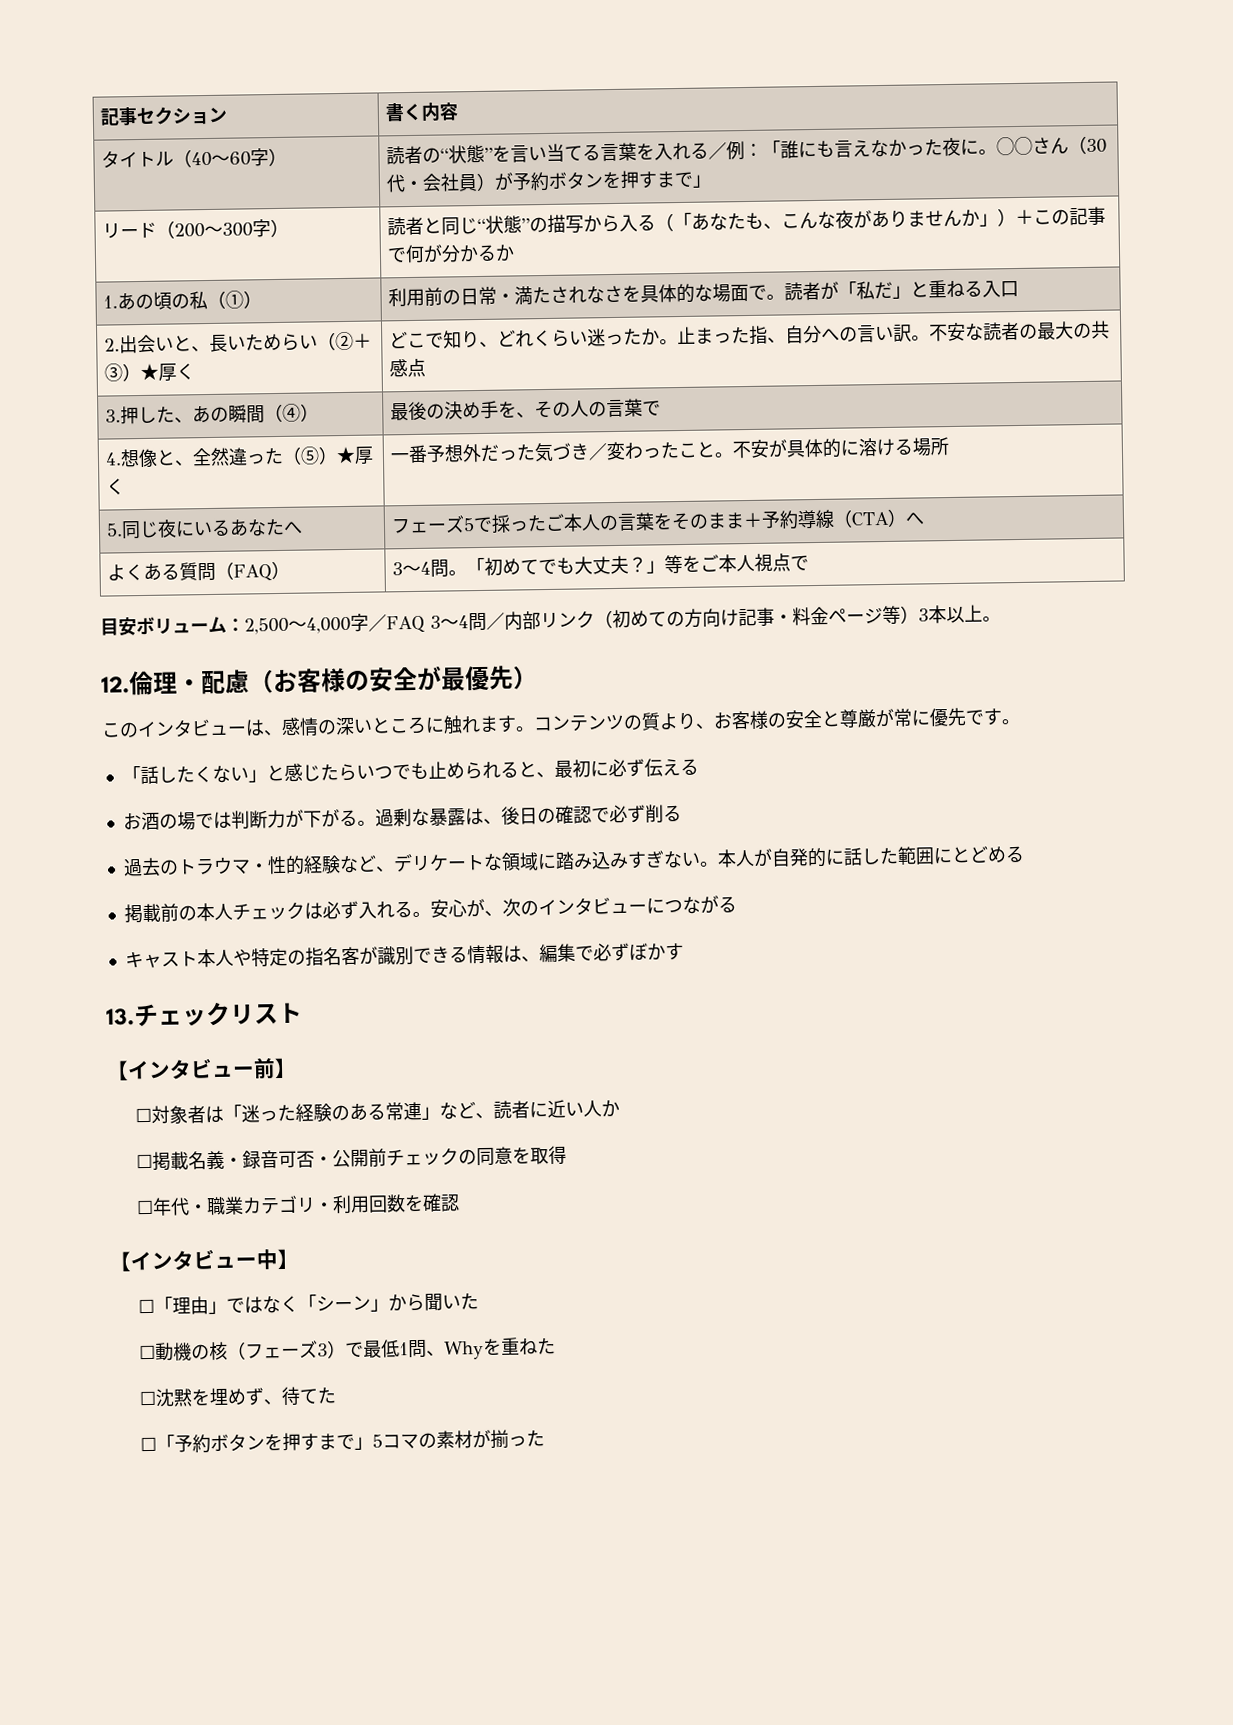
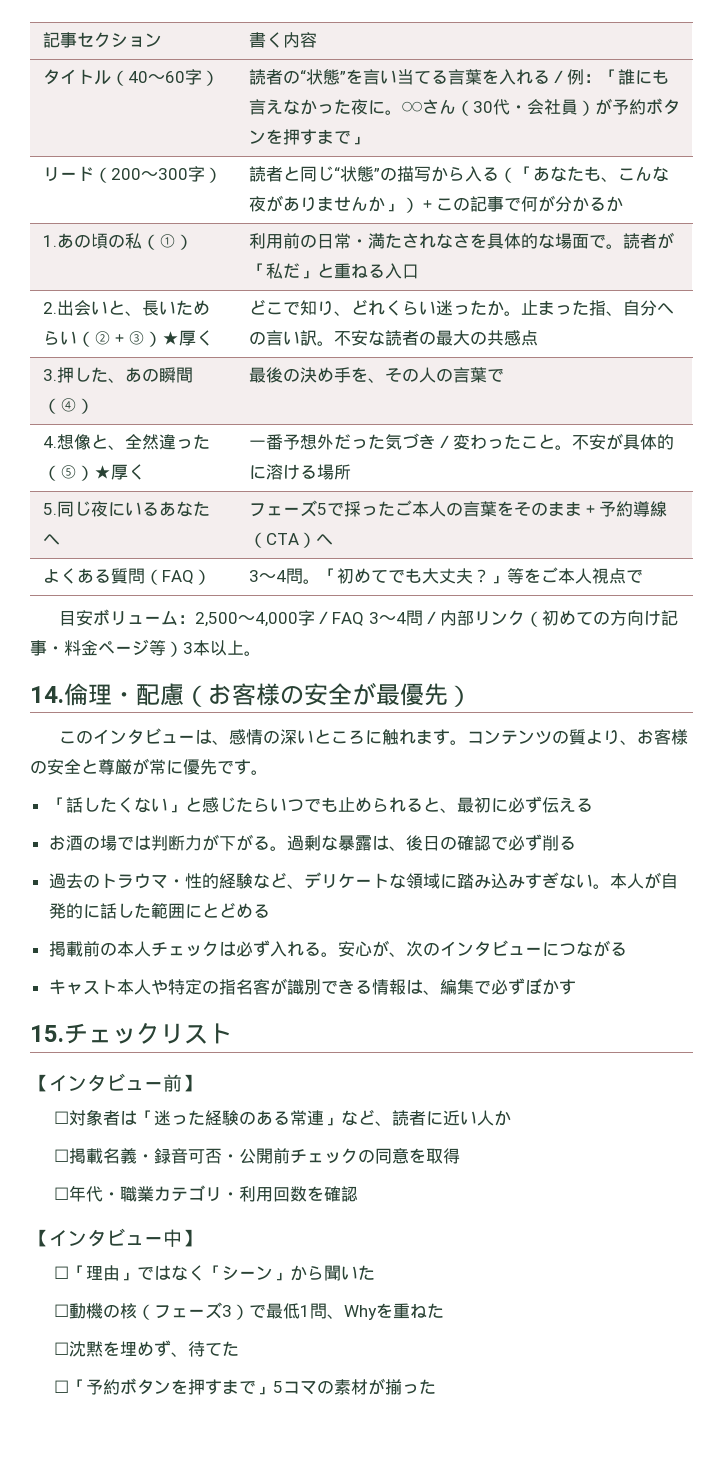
[101,676,130,694] 12. -> [30,686,64,703] 14.
[106,1008,135,1026] 13. -> [30,1025,64,1042] 15.

